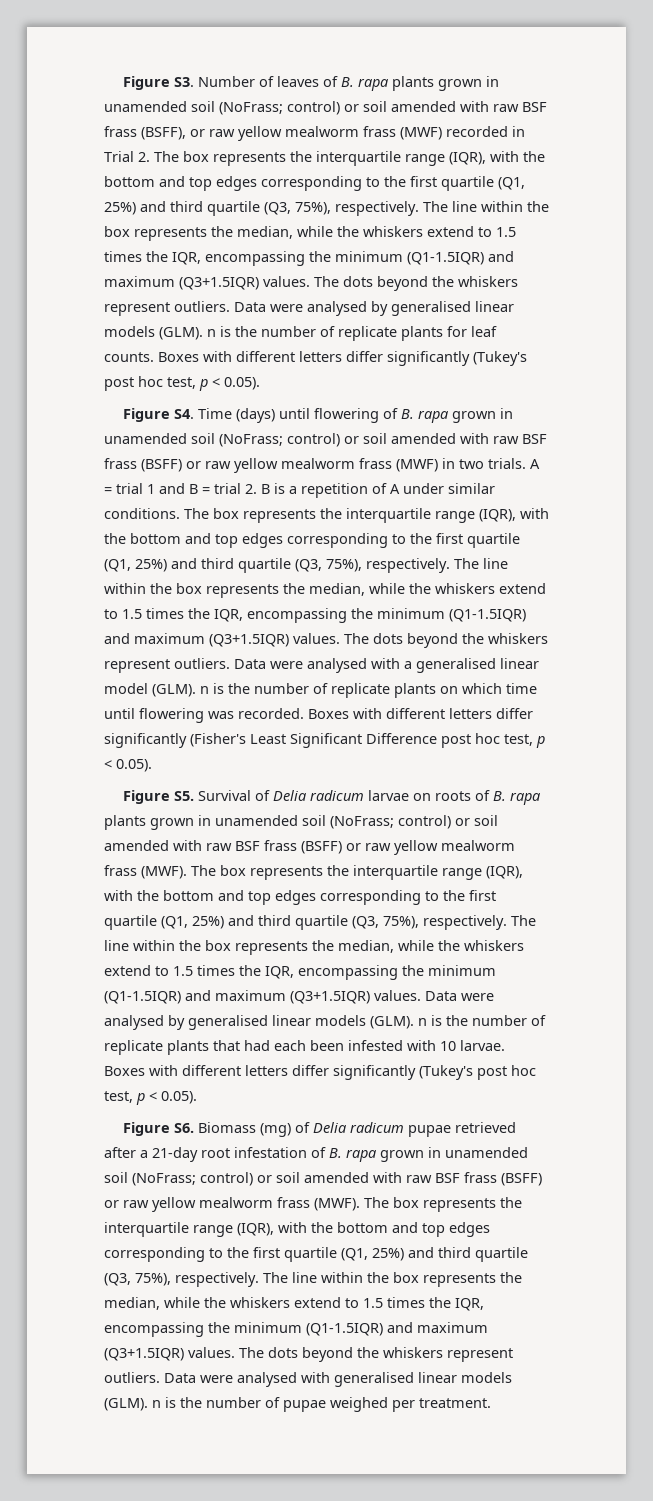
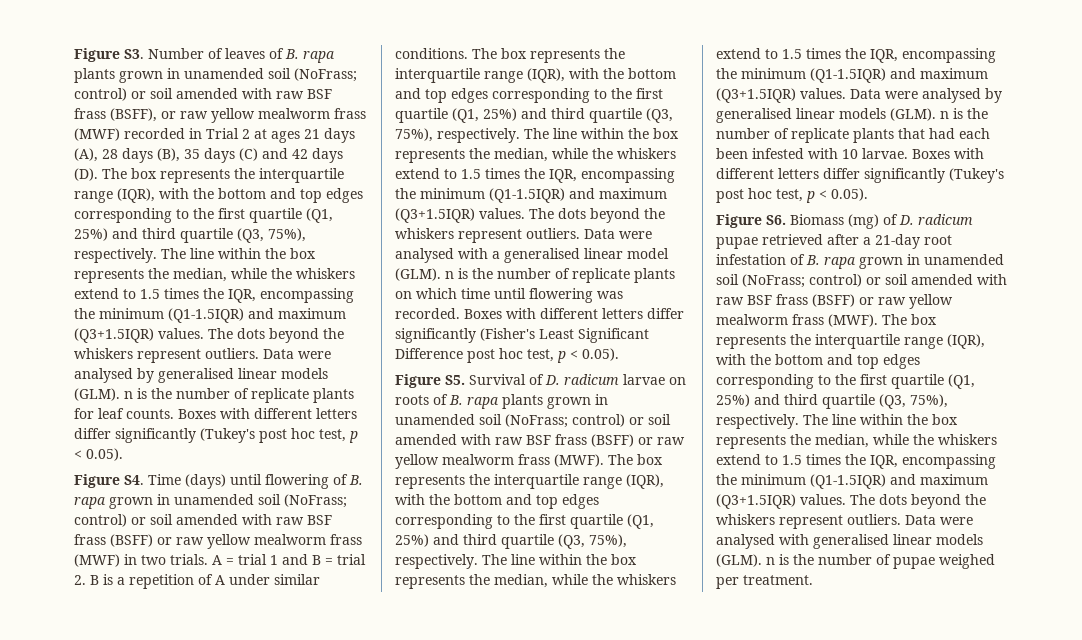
[138,152,150,162] 2. -> [242,128,355,143] [74,148,343,163] [74,168,98,181] 2 at ages 21 days (A), 28 days (B), 35 days (C) and 42 days (D).
[273,790,307,801] Delia -> [545,375,560,385] D.
[313,1122,347,1133] Delia -> [899,215,914,225] D.

